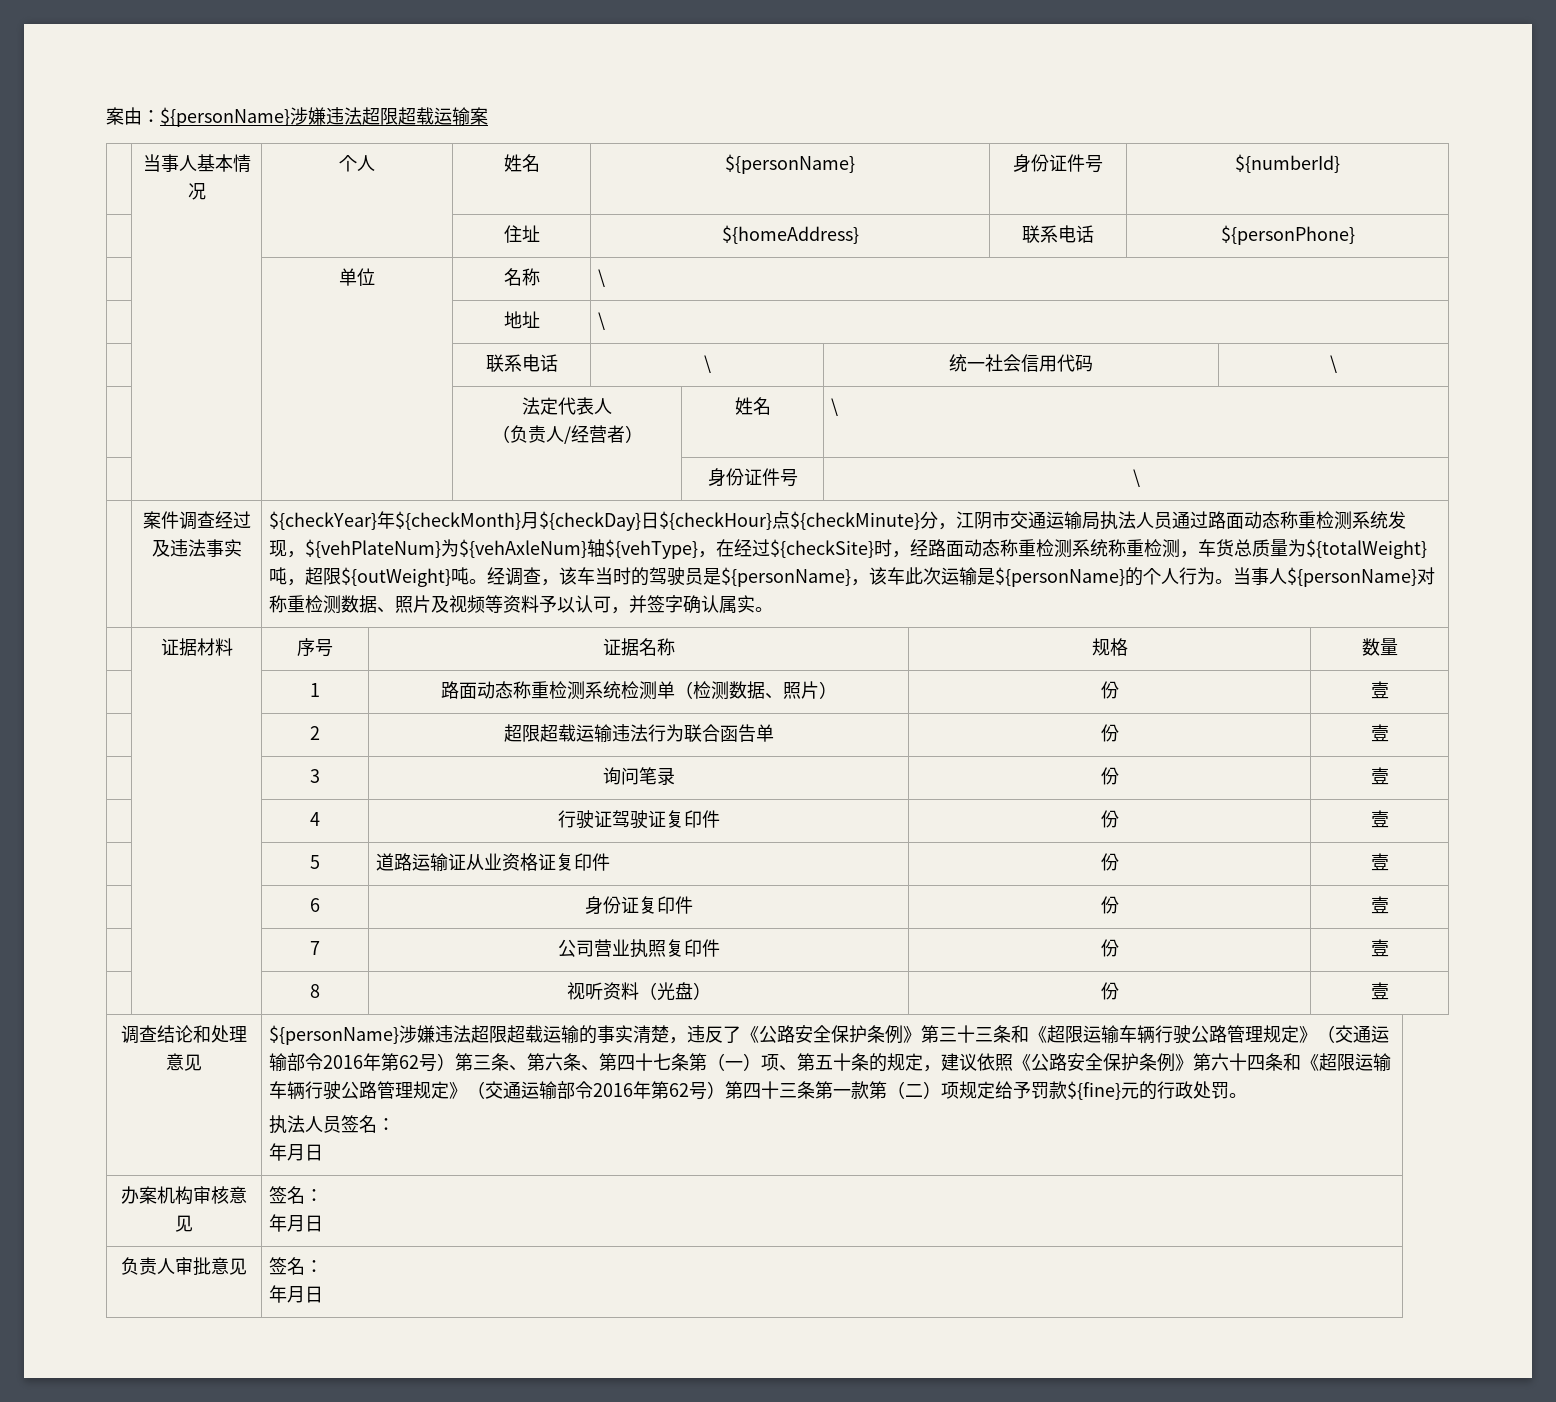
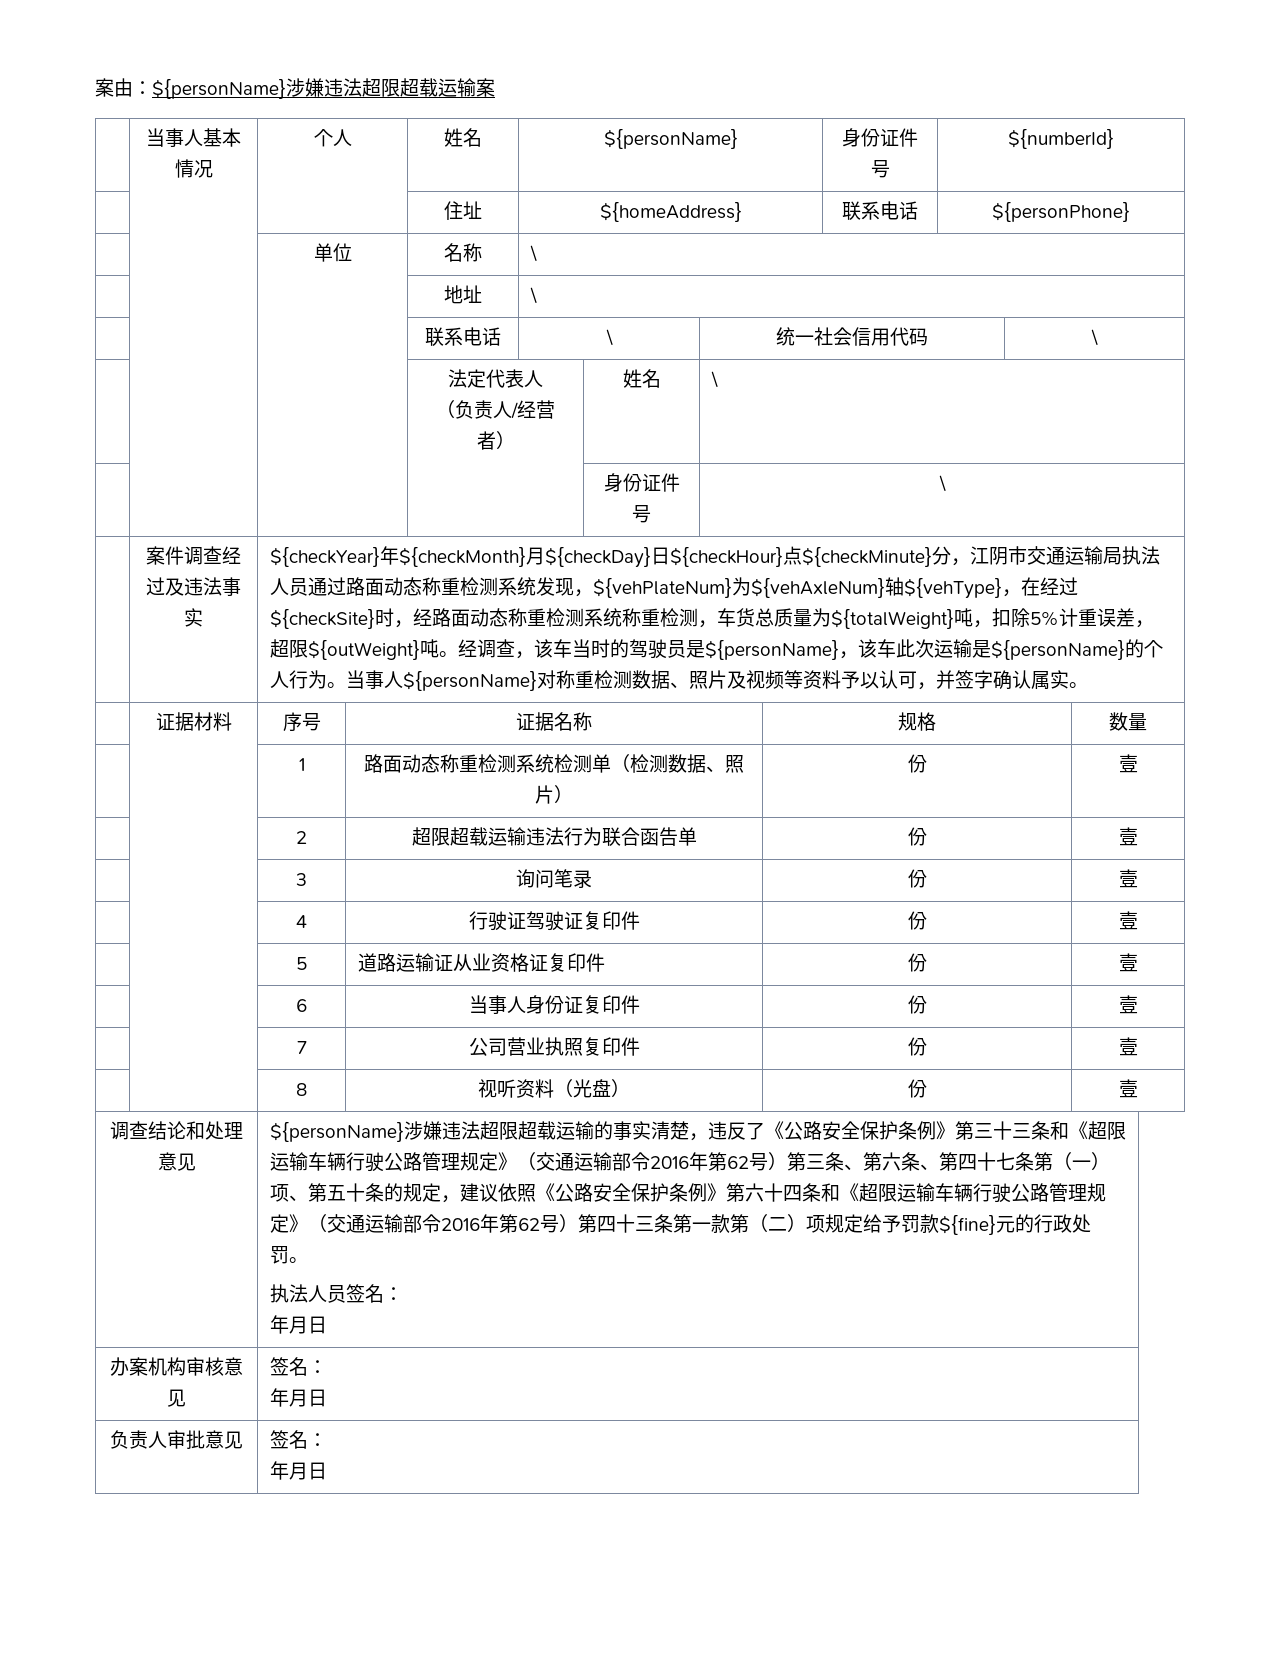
(306, 582) none -> [991,608,1154,628] 扣除5%计重误差，
(320, 905) none -> [468,995,526,1014] 当事人

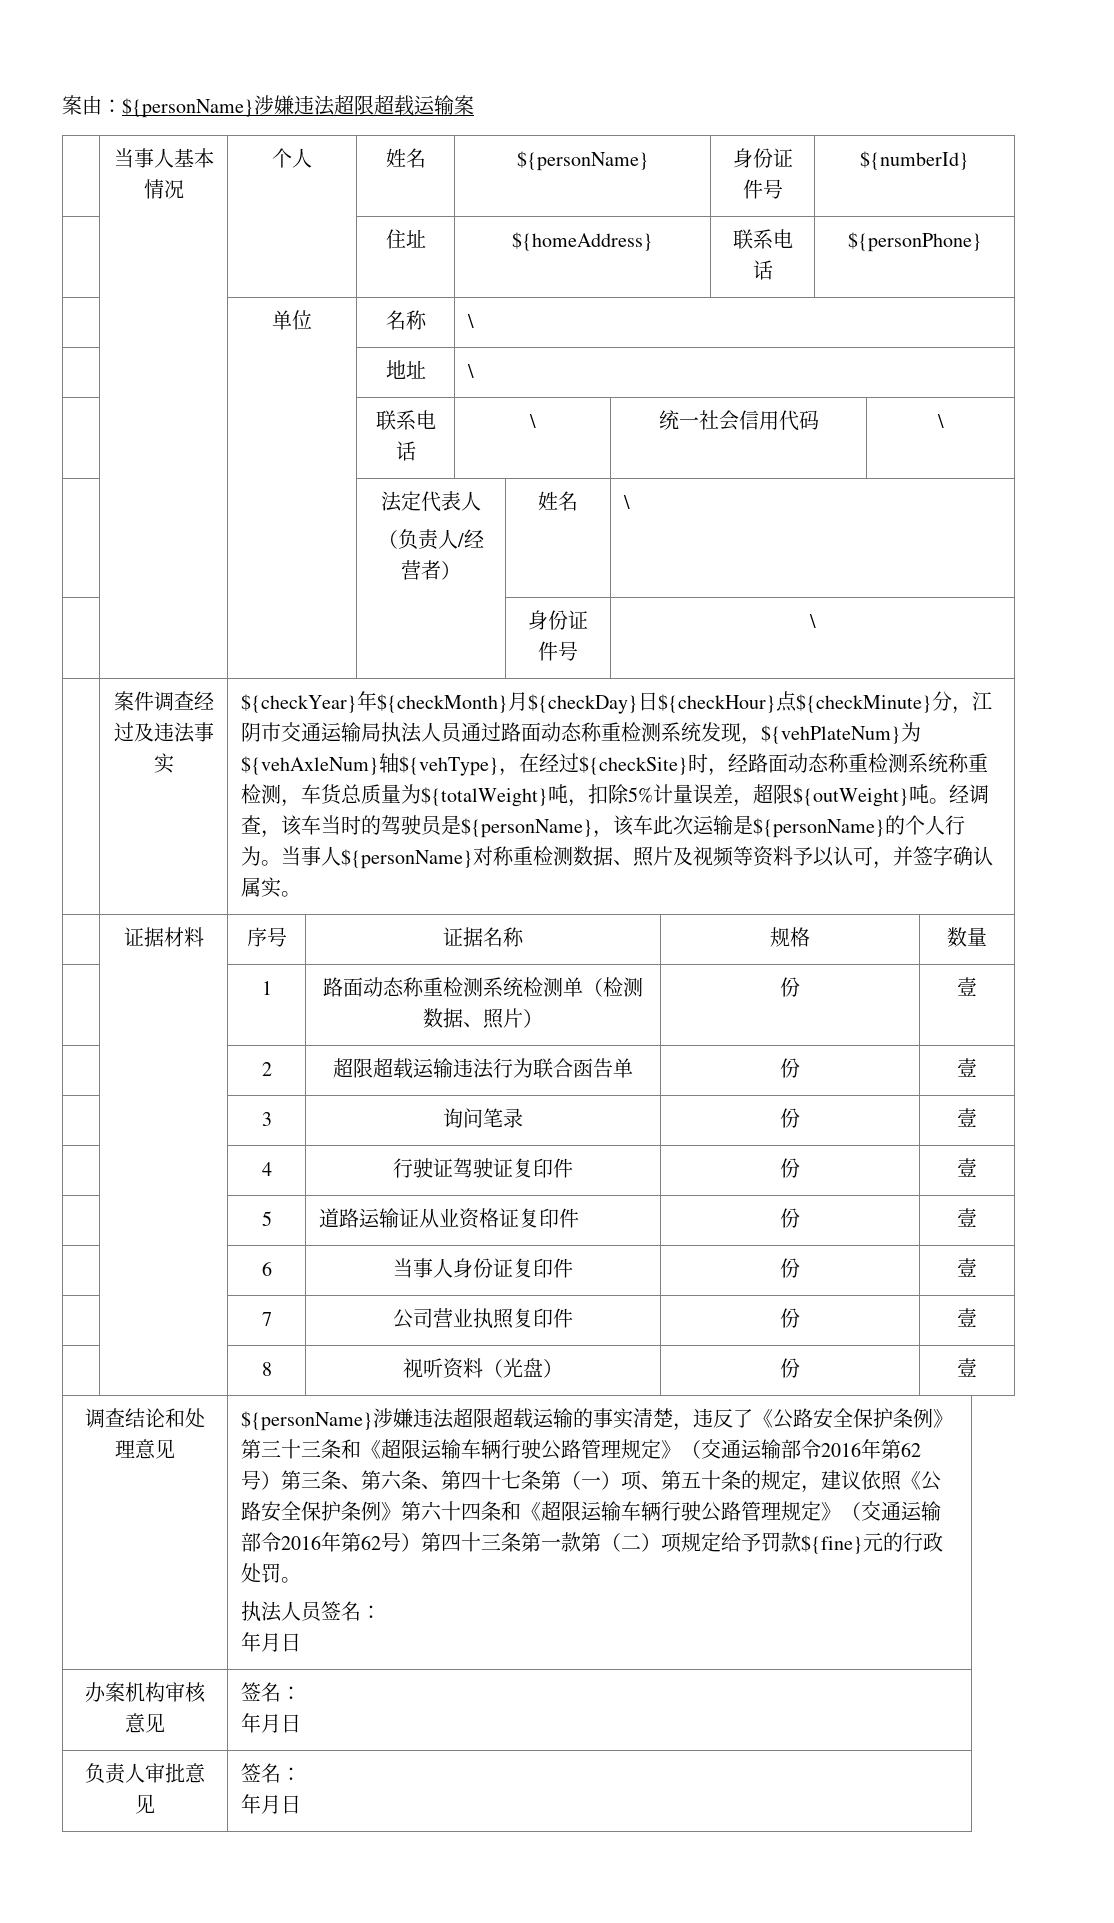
[1077,608,1097,626] 重 -> [672,784,693,803] 量

